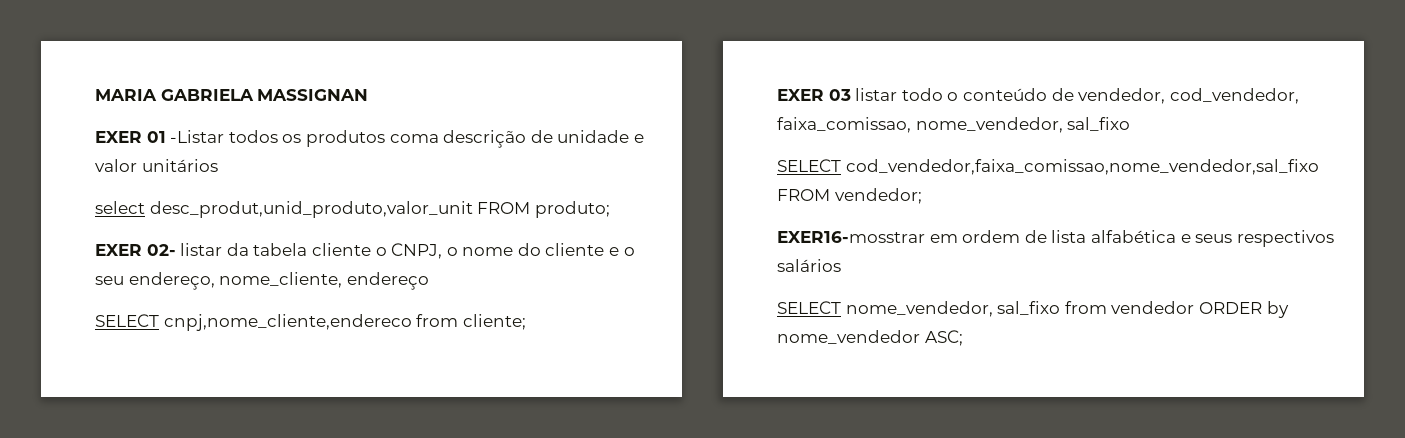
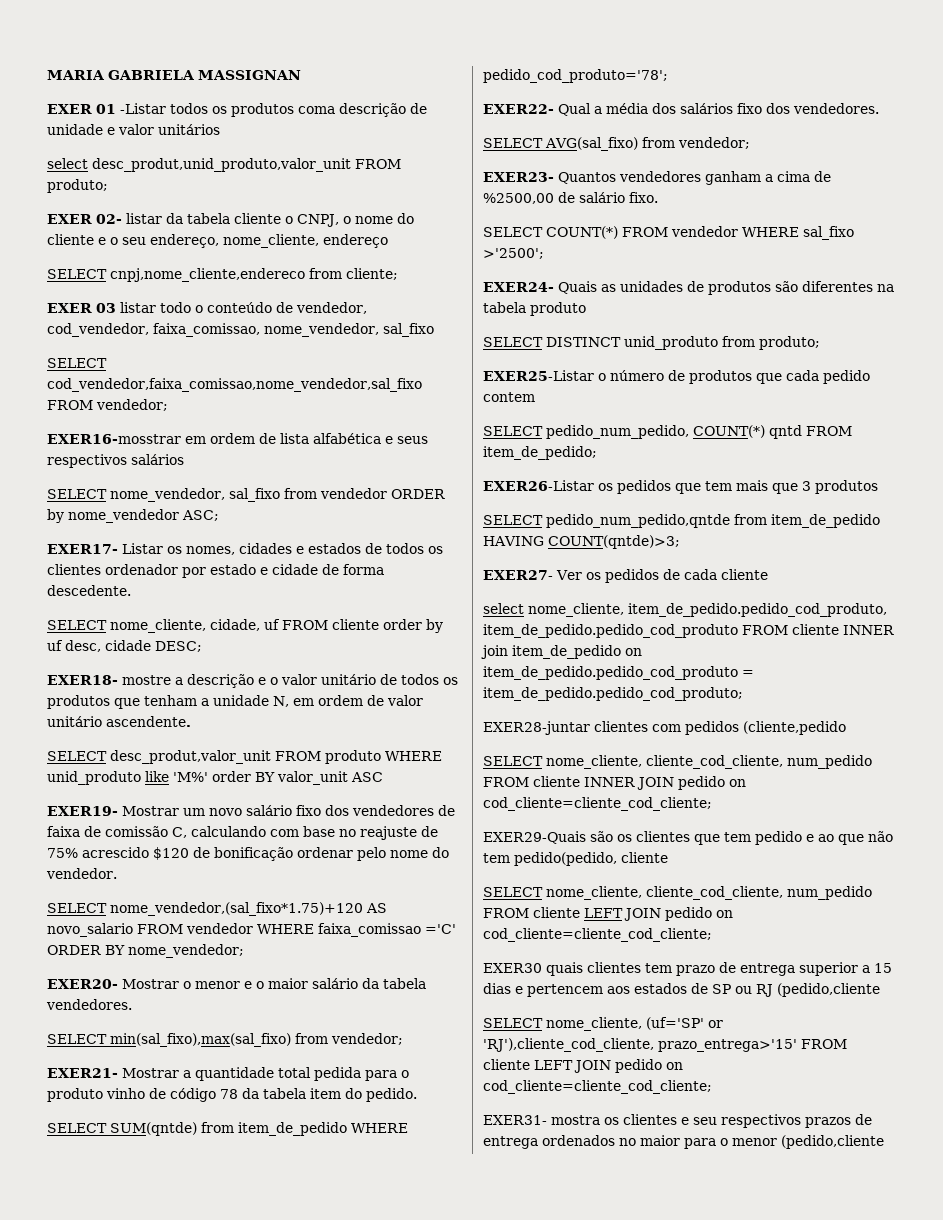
(963, 338) none -> [47,543,443,555] [47,564,384,578] [47,585,131,596] [47,619,443,633] [47,640,202,652] [47,674,458,688] [47,695,423,709] [47,716,191,727] [47,750,442,764] [47,771,383,785] [47,805,455,816] [47,826,438,840] [47,847,449,861] [46,868,117,879] [47,902,387,916] [47,923,456,937] [47,944,244,958] [47,978,426,989] [46,999,132,1010] [47,1033,403,1047] [47,1067,409,1081] [47,1088,417,1102] [47,1122,408,1136] [483,69,668,83] [483,103,879,116] [483,137,750,151] [483,171,831,185] [483,192,658,204] [483,226,854,240] [483,248,544,259] [483,281,894,295] [483,302,586,316] [483,336,820,350] [483,370,870,384] [483,392,535,402] [483,425,852,439] [483,446,597,460] [483,480,878,494] [483,514,880,528] [483,535,680,549] [483,569,768,583] [483,603,887,617] [483,624,894,638] [481,645,642,659] [483,666,754,680] [483,687,743,701] [483,721,846,735] [483,755,872,769] [483,776,746,790] [483,797,712,811] [483,831,893,845] [483,852,668,866] [483,886,872,900] [483,907,733,921] [483,928,712,942] [483,962,892,976] [483,983,880,997] [483,1017,723,1031] [483,1038,847,1052] [483,1059,683,1073] [483,1080,712,1094] [483,1114,872,1128] [483,1135,884,1149] // EXER17- Listar os nomes, cidades e estados de todos os clientes ordenador por estado e cidade de forma descedente. // SELECT nome_cliente, cidade, uf FROM cliente order by uf desc, cidade DESC; // EXER18- mostre a descrição e o valor unitário de todos os produtos que tenham a unidade N, em ordem de valor unitário ascendente. // SELECT desc_produt,valor_unit FROM produto WHERE unid_produto like 'M%' order BY valor_unit ASC // EXER19- Mostrar um novo salário fixo dos vendedores de faixa de comissão C, calculando com base no reajuste de 75% acrescido $120 de bonificação ordenar pelo nome do vendedor. // SELECT nome_vendedor,(sal_fixo*1.75)+120 AS novo_salario FROM vendedor WHERE faixa_comissao ='C' ORDER BY nome_vendedor; // EXER20- Mostrar o menor e o maior salário da tabela vendedores. // SELECT min(sal_fixo),max(sal_fixo) from vendedor; // EXER21- Mostrar a quantidade total pedida para o produto vinho de código 78 da tabela item do pedido. // SELECT SUM(qntde) from item_de_pedido WHERE pedido_cod_produto='78'; // EXER22- Qual a média dos salários fixo dos vendedores. // SELECT AVG(sal_fixo) from vendedor; // EXER23- Quantos vendedores ganham a cima de %2500,00 de salário fixo. // SELECT COUNT(*) FROM vendedor WHERE sal_fixo >'2500'; // EXER24- Quais as unidades de produtos são diferentes na tabela produto // SELECT DISTINCT unid_produto from produto; // EXER25-Listar o número de produtos que cada pedido contem // SELECT pedido_num_pedido, COUNT(*) qntd FROM item_de_pedido; // EXER26-Listar os pedidos que tem mais que 3 produtos // SELECT pedido_num_pedido,qntde from item_de_pedido HAVING COUNT(qntde)>3; // EXER27- Ver os pedidos de cada cliente // select nome_cliente, item_de_pedido.pedido_cod_produto, item_de_pedido.pedido_cod_produto FROM cliente INNER join item_de_pedido on item_de_pedido.pedido_cod_produto = item_de_pedido.pedido_cod_produto; // EXER28-juntar clientes com pedidos (cliente,pedido // SELECT nome_cliente, cliente_cod_cliente, num_pedido FROM cliente INNER JOIN pedido on cod_cliente=cliente_cod_cliente; // EXER29-Quais são os clientes que tem pedido e ao que não tem pedido(pedido, cliente // SELECT nome_cliente, cliente_cod_cliente, num_pedido FROM cliente LEFT JOIN pedido on cod_cliente=cliente_cod_cliente; // EXER30 quais clientes tem prazo de entrega superior a 15 dias e pertencem aos estados de SP ou RJ (pedido,cliente // SELECT nome_cliente, (uf='SP' or 'RJ'),cliente_cod_cliente, prazo_entrega>'15' FROM cliente LEFT JOIN pedido on cod_cliente=cliente_cod_cliente; // EXER31- mostra os clientes e seu respectivos prazos de entrega ordenados no maior para o menor (pedido,cliente

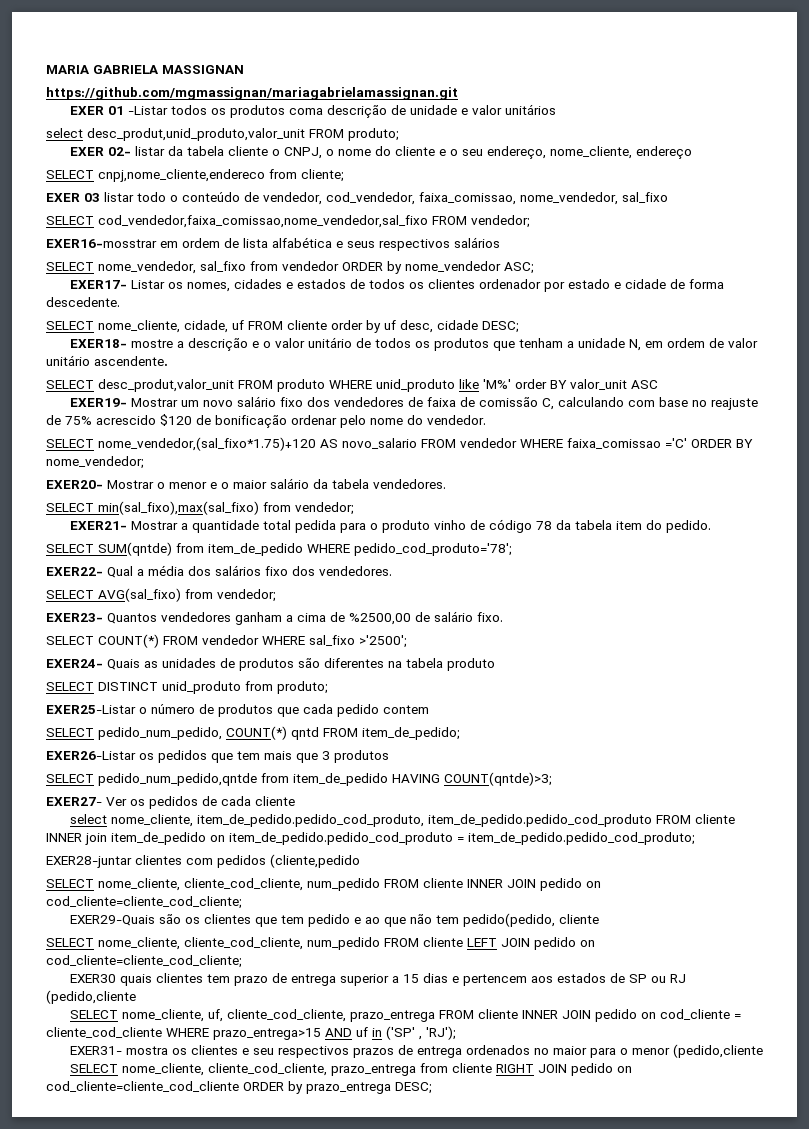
(301, 75) none -> [46,87,458,100] // https://github.com/mgmassignan/mariagabrielamassignan.git
[646,1017,723,1030] [483,1038,847,1052] [483,1059,683,1073] [483,1080,712,1094] (uf='SP' or 'RJ'),cliente_cod_cliente, prazo_entrega>'15' FROM cliente LEFT JOIN pedido on cod_cliente=cliente_cod_cliente; -> [207,1009,741,1022] [46,1026,456,1040] uf, cliente_cod_cliente, prazo_entrega FROM cliente INNER JOIN pedido on cod_cliente = cliente_cod_cliente WHERE prazo_entrega>15 AND uf in ('SP' , 'RJ');
(884, 1142) none -> [69,1063,632,1076] [46,1081,432,1094] // SELECT nome_cliente, cliente_cod_cliente, prazo_entrega from cliente RIGHT JOIN pedido on cod_cliente=cliente_cod_cliente ORDER by prazo_entrega DESC;

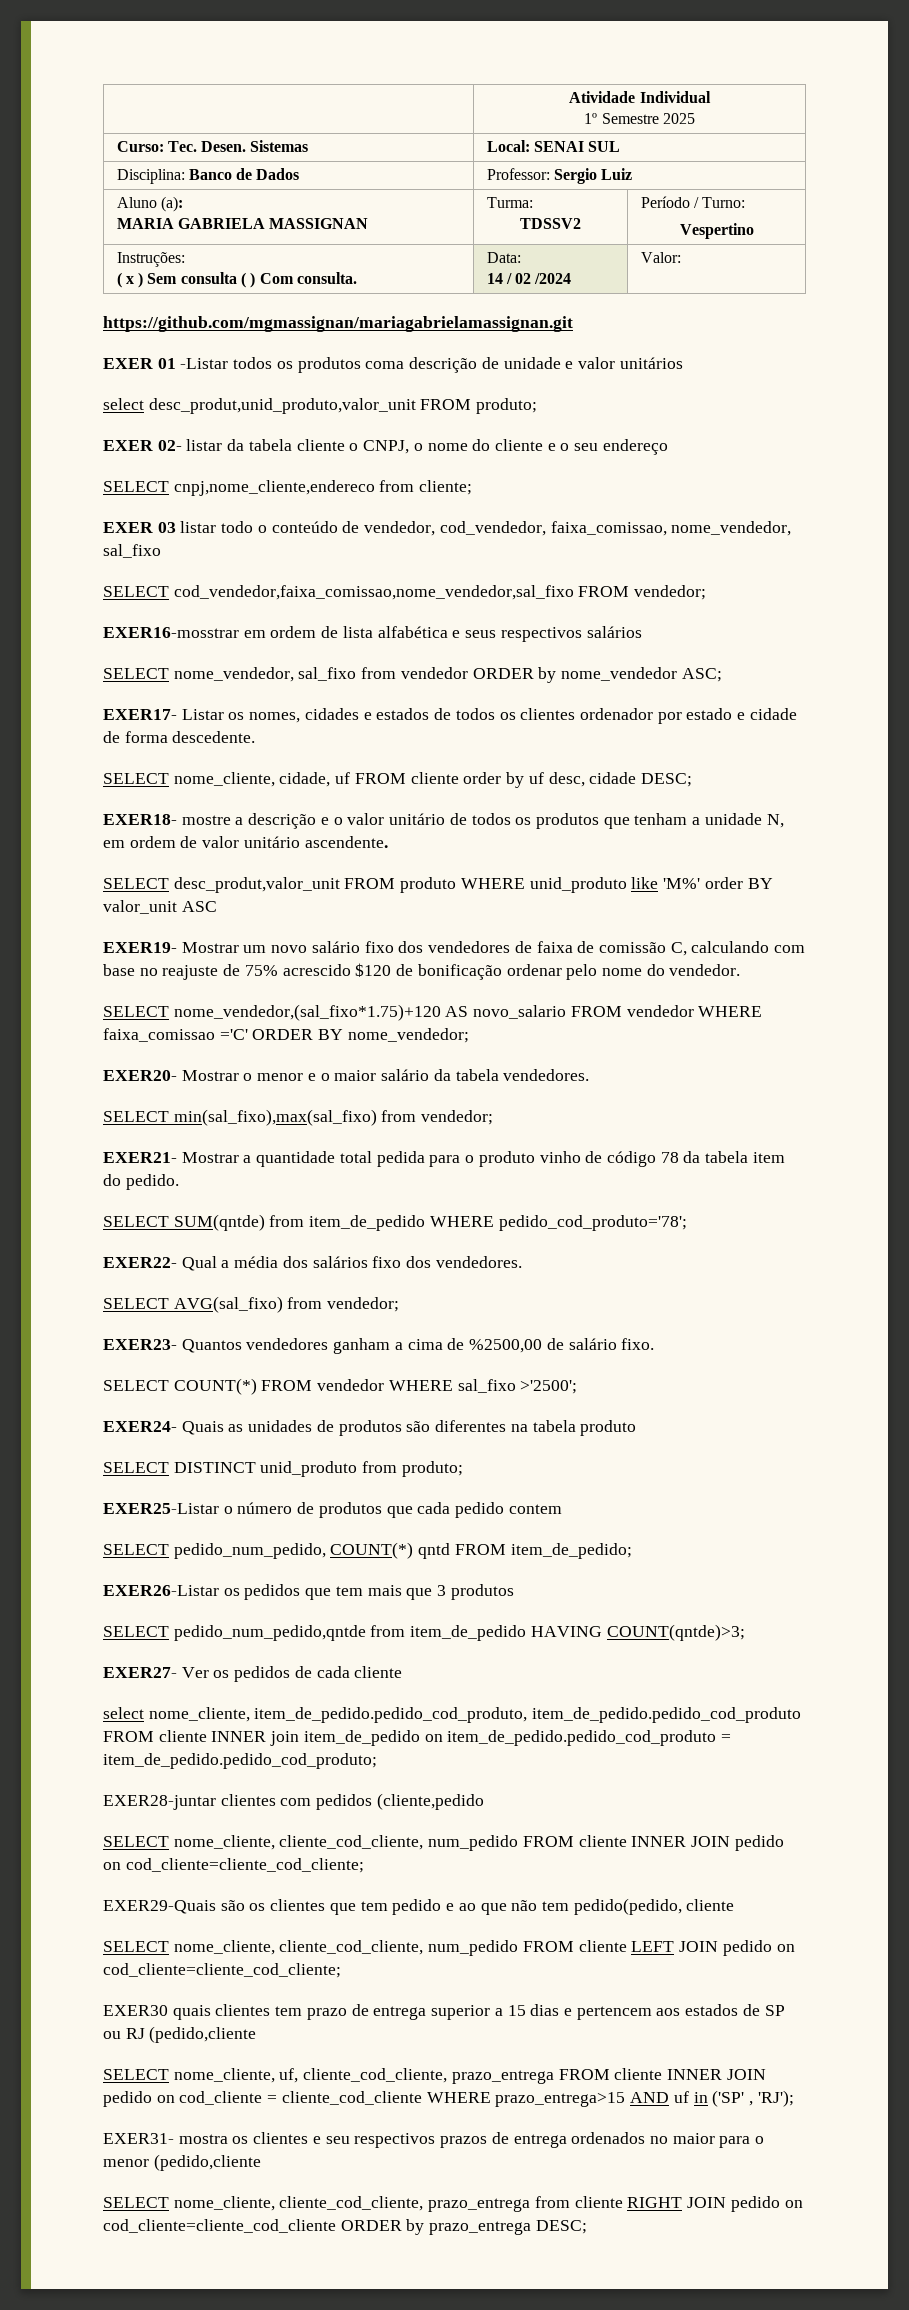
[46,65,244,74] MARIA GABRIELA MASSIGNAN -> [569,91,711,103] [584,113,695,124] [116,140,309,152] [486,140,621,152] [116,168,300,184] [486,168,633,184] [116,196,183,212] [116,218,369,229] [486,197,533,208] [520,218,581,229] [640,196,746,208] [679,223,754,239] [116,252,185,267] [116,272,358,288] [486,252,521,263] [486,273,572,284] [640,252,681,263] | Atividade Individual // 1º Semestre 2025 // Curso: Tec. Desen. Sistemas | Local: SENAI SUL // Disciplina: Banco de Dados | Professor: Sergio Luiz // Aluno (a): // MARIA GABRIELA MASSIGNAN | Turma: // TDSSV2 | Período / Turno: // Vespertino // Instruções: // ( x ) Sem consulta ( ) Com consulta. | Data: // 14 / 02 /2024 | Valor:
[486,146,632,159] endereço, nome_cliente, -> (599, 447) none

